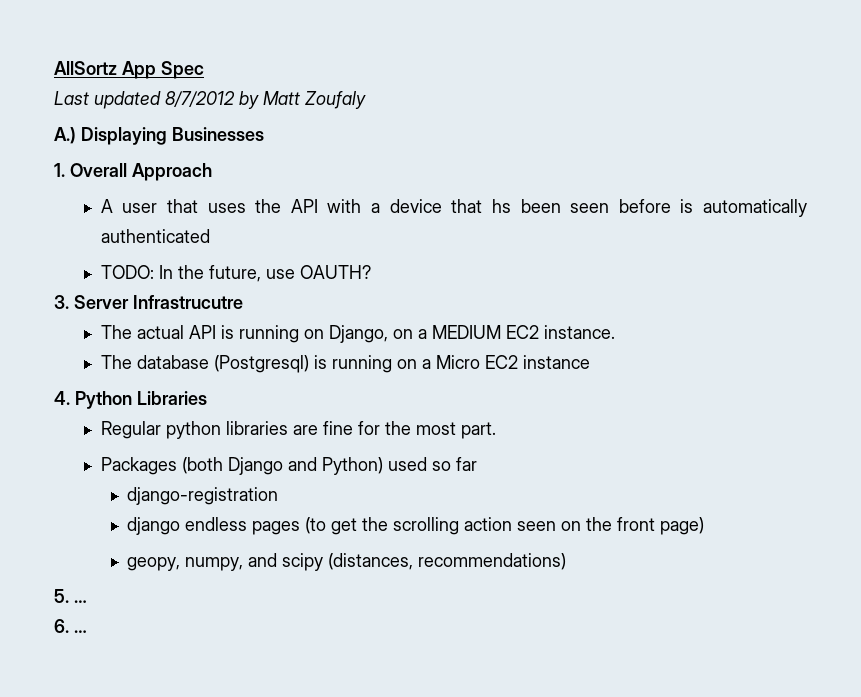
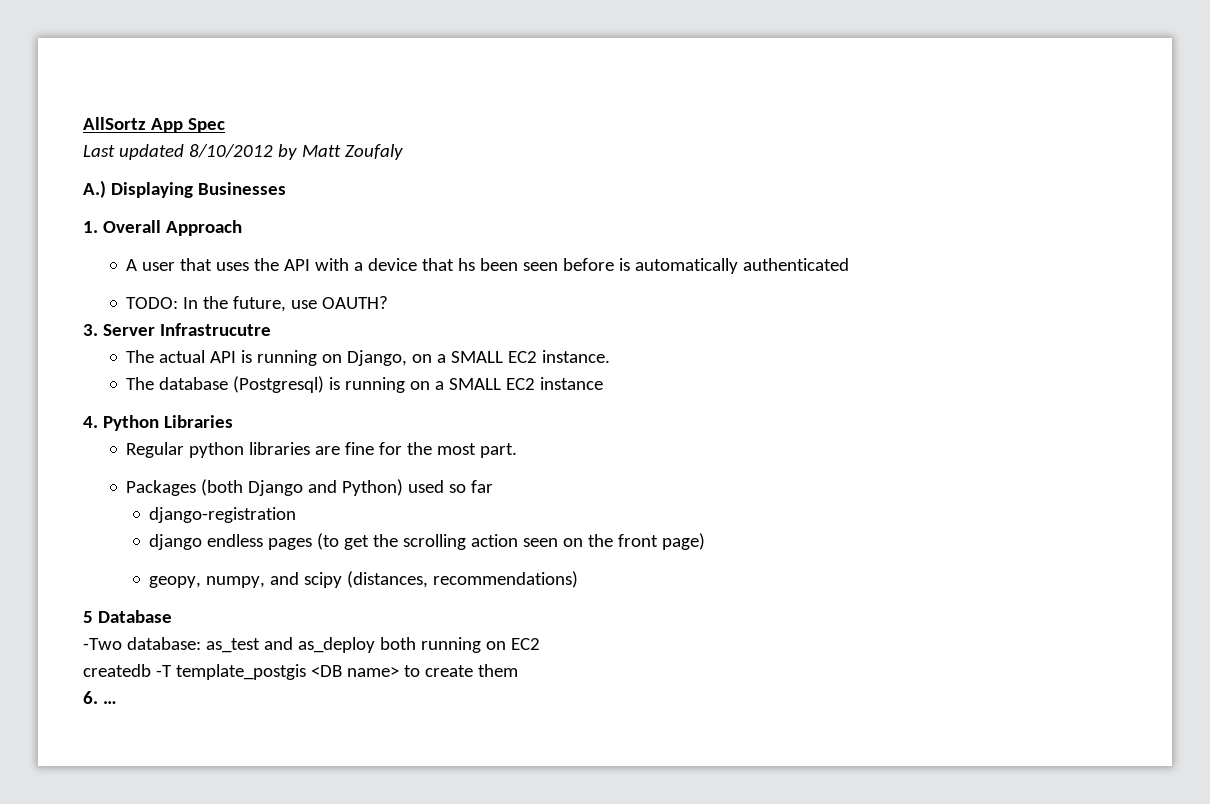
[165,91,235,107] 8/7/2012 -> [188,144,273,158] 8/10/2012
[431,325,501,339] MEDIUM -> [451,351,504,363] SMALL
[435,355,480,369] Micro -> [449,378,502,390] SMALL
[54,589,87,603] 5. … -> [83,610,172,623] [83,637,540,653] [83,664,518,680] 5 Database // -Two database: as_test and as_deploy both running on EC2 // createdb -T template_postgis <DB name> to create them

